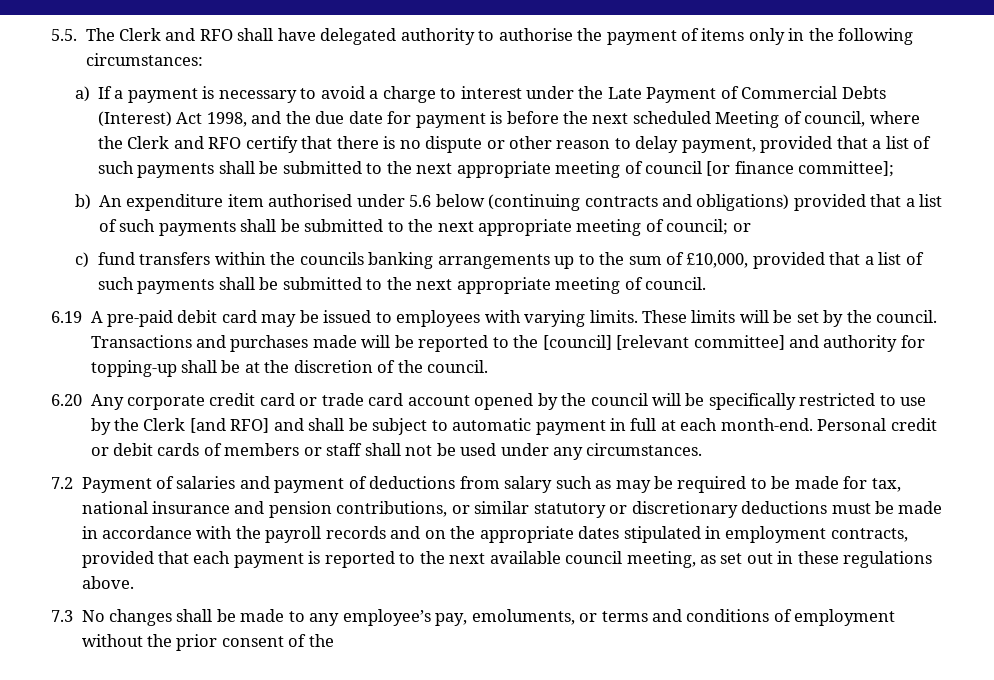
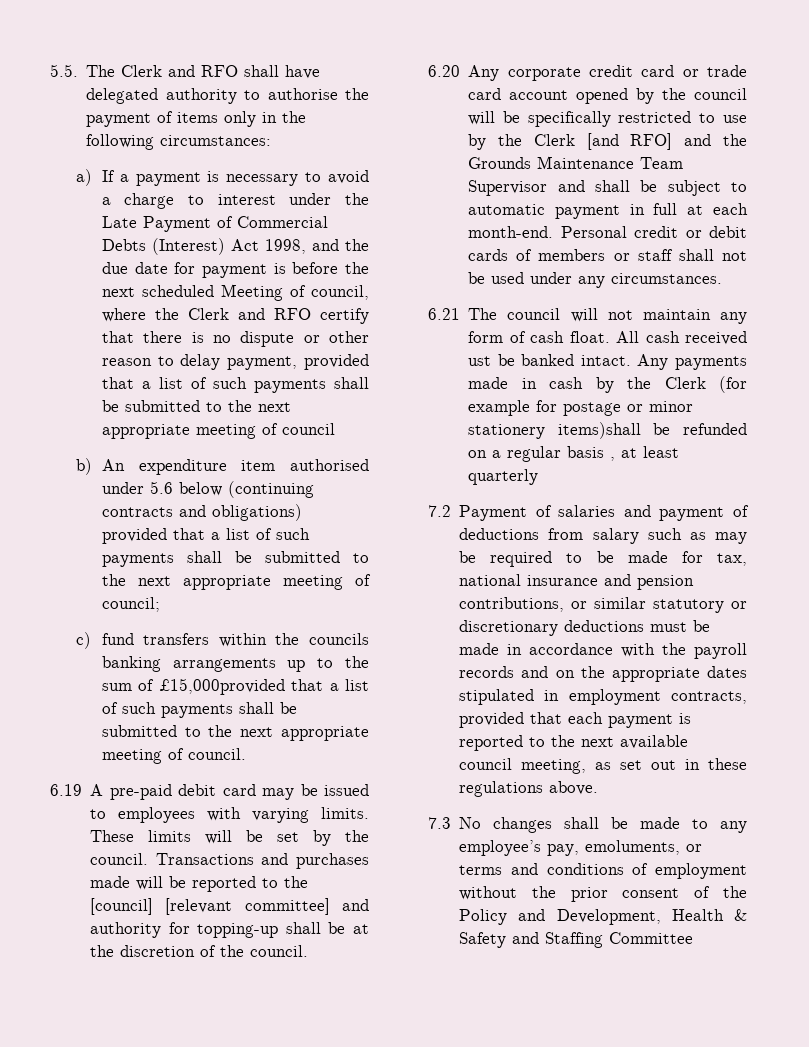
[706,161,895,177] [or finance committee]; -> (335, 429) none
[732,223,751,232] or -> (160, 604) none
[686,252,825,269] £10,000, provided -> [158,678,285,695] £15,000provided
(304, 424) none -> [723,134,747,146] [468,156,684,169] [468,180,585,196] the Grounds Maintenance Team Supervisor and
(703, 449) none -> [427,308,747,324] [468,331,747,345] [468,354,747,370] [468,376,747,393] [468,400,694,416] [468,422,747,439] [468,446,680,462] [468,469,539,485] // 6.21 The council will not maintain any form of cash float. All cash received ust be banked intact. Any payments made in cash by the Clerk (for example for postage or minor stationery items)shall be refunded on a regular basis , at least quarterly
(334, 640) none -> [459,909,747,925] [459,932,694,948] Policy and Development, Health & Safety and Staffing Committee

